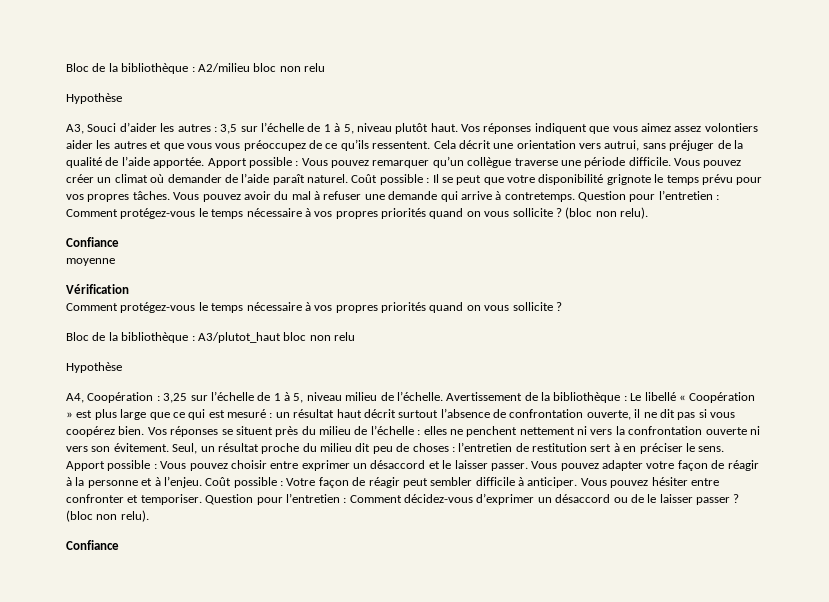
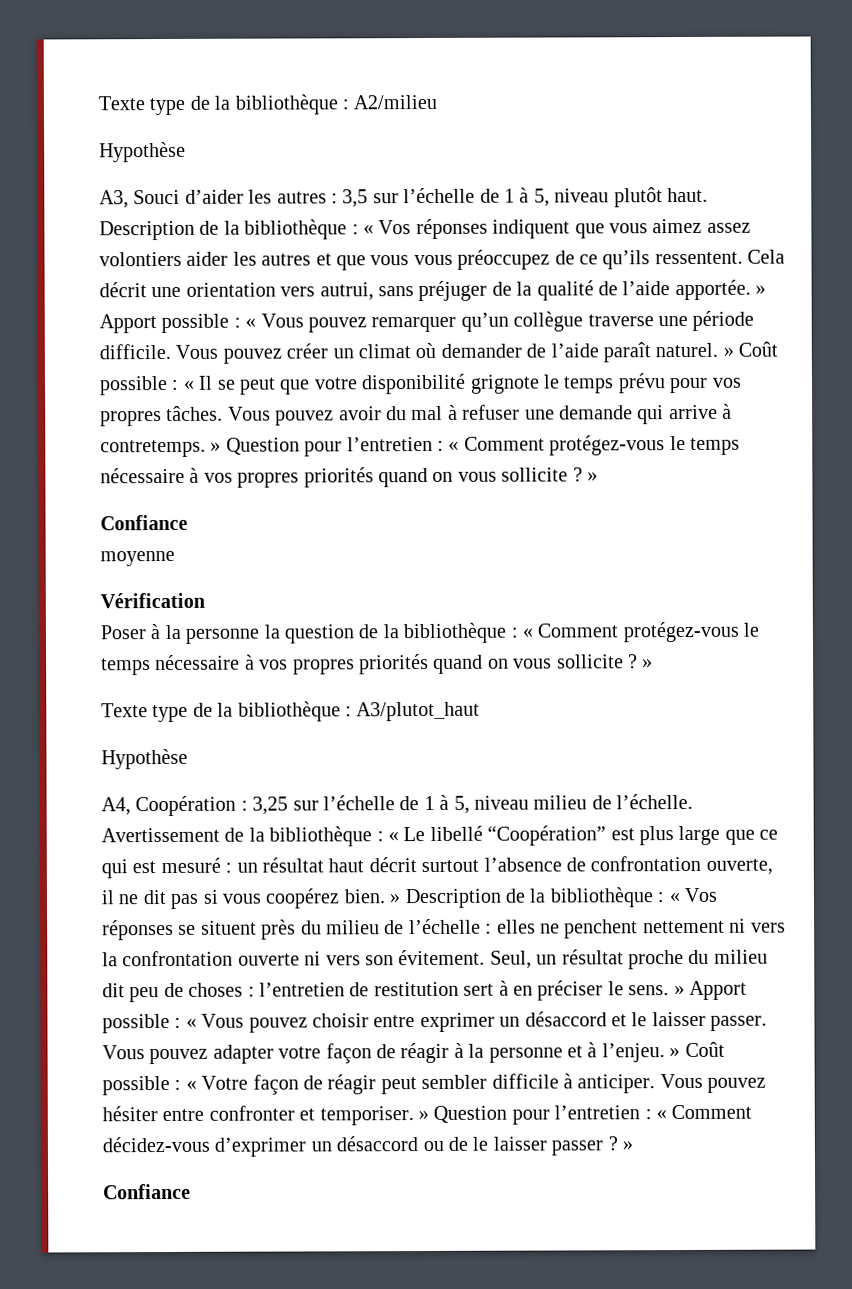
[66,63,89,72] Bloc -> [98,96,186,116] Texte type
[253,63,325,72] bloc non relu -> (438, 102) none
(458, 127) none -> [99,219,374,241] Description de la bibliothèque : «
[207,157,299,168] Apport possible : -> [755,285,767,295] [99,313,257,334] » Apport possible : «
[351,174,430,185] Coût possible : -> [722,341,779,357] [99,375,195,396] » Coût possible : «
[578,190,720,202] Question pour l’entretien : -> [210,436,460,457] » Question pour l’entretien : «
[565,207,648,219] (bloc non relu). -> [586,472,598,482] »
(129, 289) none -> [100,622,533,644] Poser à la personne la question de la bibliothèque : «
[66,332,89,341] // Bloc -> [642,659,654,669] [101,703,189,723] » // Texte type
[283,332,355,341] bloc non relu -> (481, 711) none
(627, 398) none -> [388,832,399,842] «
[678,392,756,403] [66,412,73,418] « Coopération » -> [487,825,607,846] “Coopération”
(145, 430) none -> [389,887,680,909] » Description de la bibliothèque : «
[66,460,157,471] Apport possible : -> [673,980,747,1000] [102,1013,197,1034] » Apport possible : «
[205,477,283,488] Coût possible : -> [669,1041,725,1058] [102,1075,197,1096] » Coût possible : «
[205,493,347,505] Question pour l’entretien : -> [418,1105,667,1125] » Question pour l’entretien : «
[66,510,149,522] (bloc non relu). -> [621,1141,633,1151] »

